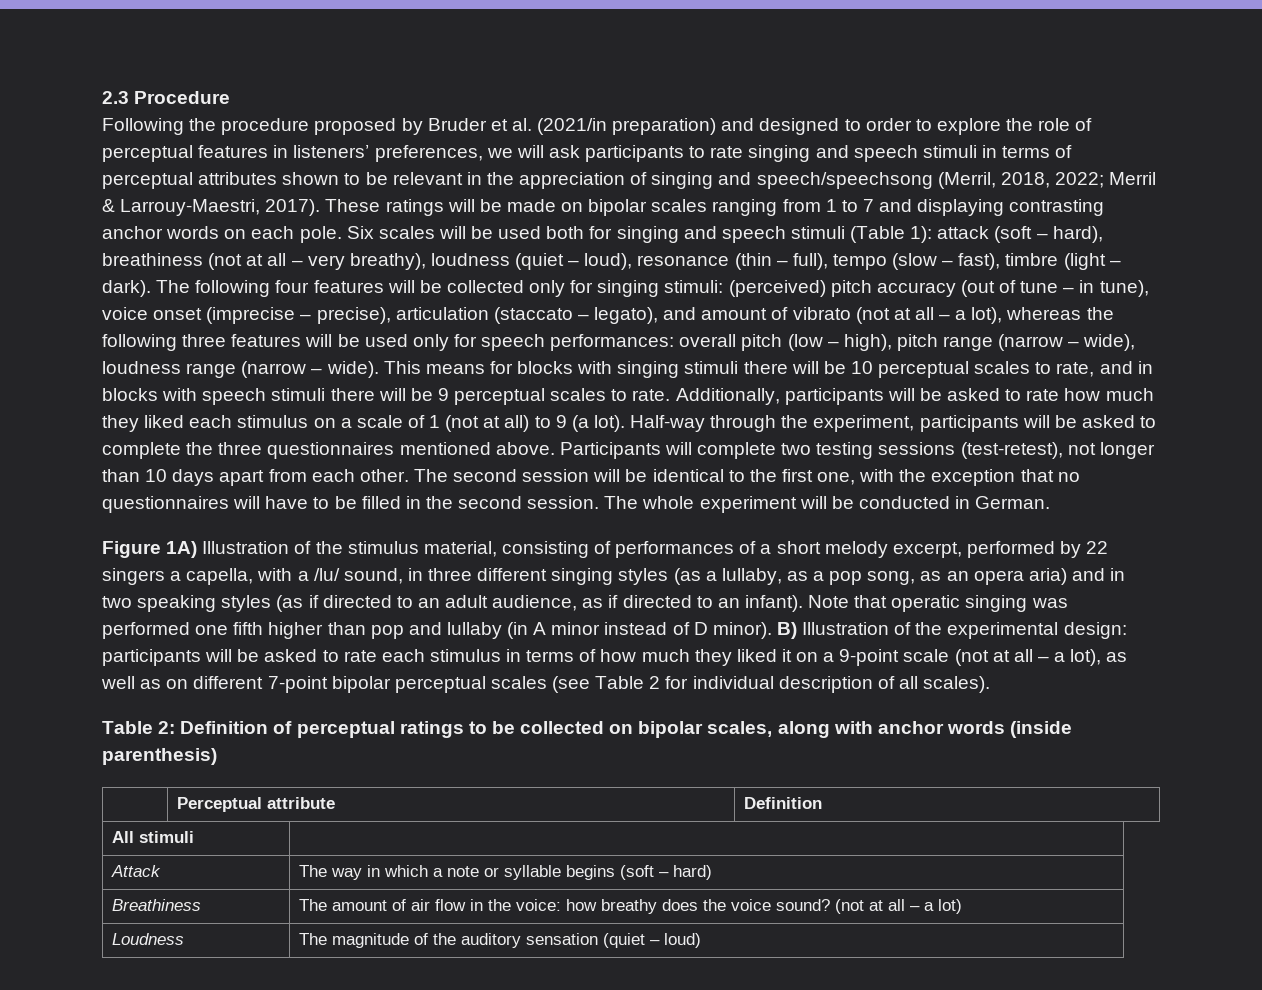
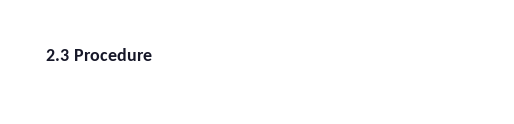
[102,118,1093,135] [102,145,1073,162] [102,172,1157,189] [102,199,1105,216] [102,226,1103,243] [102,253,1121,270] [102,280,1149,297] [102,307,1114,324] [102,334,1136,351] [102,361,1153,378] [102,388,1154,405] [102,415,1157,432] [102,442,1155,459] [102,469,1080,486] [102,496,1051,513] [102,541,1109,558] [102,568,1126,585] [102,595,1068,612] [102,622,1127,639] [102,649,1128,666] [101,676,991,693] [102,721,1073,738] [102,748,217,765] [177,797,336,812] [744,797,823,809] [112,831,195,843] [111,865,162,877] [299,865,713,880] [112,899,202,911] [299,899,963,914] [112,933,185,945] [299,933,702,948] // Following the procedure proposed by Bruder et al. (2021/in preparation) and designed to order to explore the role of perceptual features in listeners’ preferences, we will ask participants to rate singing and speech stimuli in terms of perceptual attributes shown to be relevant in the appreciation of singing and speech/speechsong (Merril, 2018, 2022; Merril & Larrouy-Maestri, 2017). These ratings will be made on bipolar scales ranging from 1 to 7 and displaying contrasting anchor words on each pole. Six scales will be used both for singing and speech stimuli (Table 1): attack (soft – hard), breathiness (not at all – very breathy), loudness (quiet – loud), resonance (thin – full), tempo (slow – fast), timbre (light – dark). The following four features will be collected only for singing stimuli: (perceived) pitch accuracy (out of tune – in tune), voice onset (imprecise – precise), articulation (staccato – legato), and amount of vibrato (not at all – a lot), whereas the following three features will be used only for speech performances: overall pitch (low – high), pitch range (narrow – wide), loudness range (narrow – wide). This means for blocks with singing stimuli there will be 10 perceptual scales to rate, and in blocks with speech stimuli there will be 9 perceptual scales to rate. Additionally, participants will be asked to rate how much they liked each stimulus on a scale of 1 (not at all) to 9 (a lot). Half-way through the experiment, participants will be asked to complete the three questionnaires mentioned above. Participants will complete two testing sessions (test-retest), not longer than 10 days apart from each other. The second session will be identical to the first one, with the exception that no questionnaires will have to be filled in the second session. The whole experiment will be conducted in German. // Figure 1A) Illustration of the stimulus material, consisting of performances of a short melody excerpt, performed by 22 singers a capella, with a /lu/ sound, in three different singing styles (as a lullaby, as a pop song, as an opera aria) and in two speaking styles (as if directed to an adult audience, as if directed to an infant). Note that operatic singing was performed one fifth higher than pop and lullaby (in A minor instead of D minor). B) Illustration of the experimental design: participants will be asked to rate each stimulus in terms of how much they liked it on a 9-point scale (not at all – a lot), as well as on different 7-point bipolar perceptual scales (see Table 2 for individual description of all scales). // Table 2: Definition of perceptual ratings to be collected on bipolar scales, along with anchor words (inside parenthesis) // | Perceptual attribute | Definition // All stimuli | // Attack | The way in which a note or syllable begins (soft – hard) // Breathiness | The amount of air flow in the voice: how breathy does the voice sound? (not at all – a lot) // Loudness | The magnitude of the auditory sensation (quiet – loud) -> (152, 54) none

